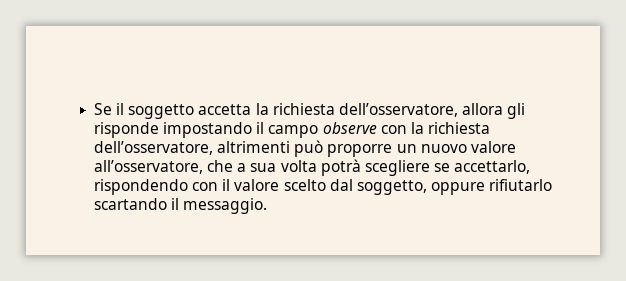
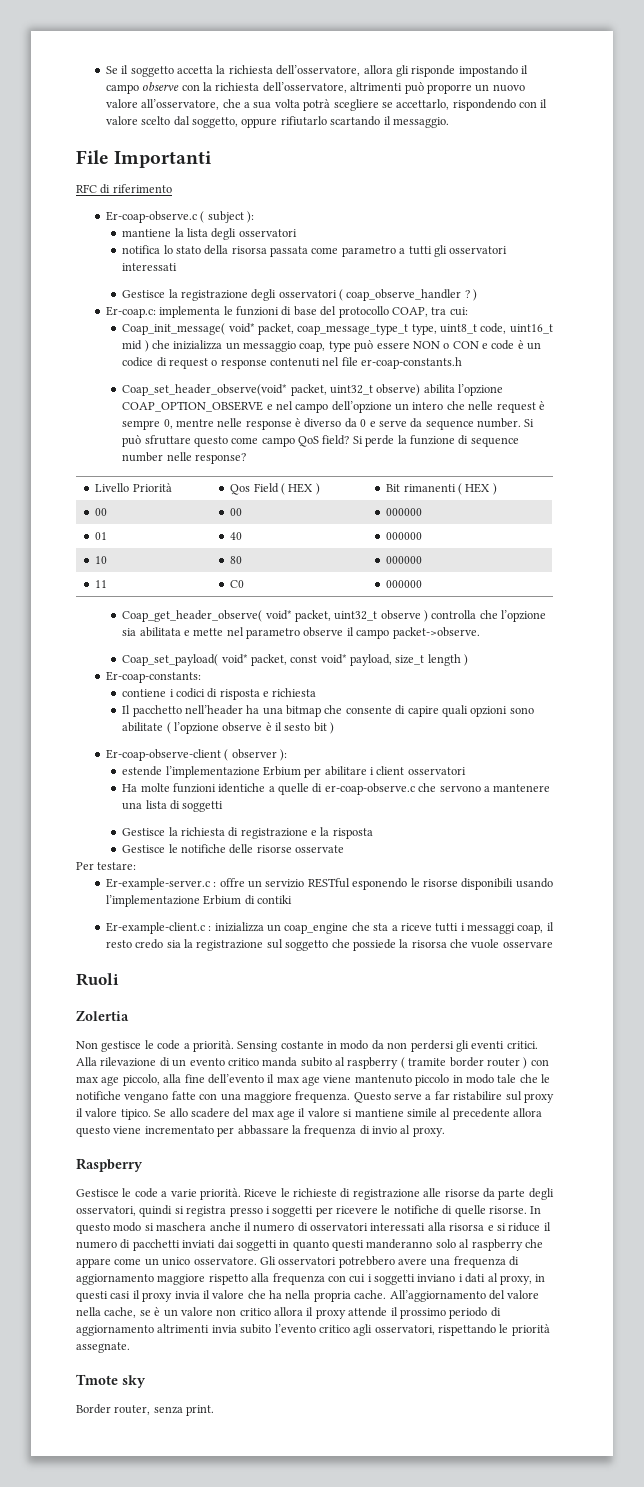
(268, 206) none -> [76,150,213,168] [76,184,172,194] [105,211,255,223] [122,228,297,240] [122,245,508,257] [122,263,178,271] [122,289,478,301] [105,306,468,318] [122,323,553,335] [122,340,542,352] [122,357,463,369] [122,384,504,396] [122,401,545,413] [122,418,535,430] [122,435,519,447] [122,452,246,464] [95,483,172,492] [230,483,320,495] [386,483,497,495] [95,508,108,516] [230,508,243,516] [386,508,423,516] [95,532,108,540] [230,532,243,540] [386,532,423,540] [95,556,108,564] [230,556,243,564] [386,556,423,564] [95,580,108,588] [230,580,245,588] [386,580,423,588] [122,610,547,622] [122,627,480,639] [122,654,469,666] [105,671,201,683] [122,688,317,700] [122,705,534,717] [122,722,335,734] [105,749,288,761] [122,766,466,778] [122,783,551,795] [122,800,224,812] [122,827,373,839] [122,844,345,854] [76,862,137,870] [105,878,553,890] [105,895,293,907] [105,922,554,934] [105,939,553,951] [76,973,119,986] [76,1010,129,1021] [76,1040,538,1052] [76,1057,549,1069] [76,1074,550,1086] [76,1091,554,1103] [76,1108,542,1120] [76,1125,445,1137] [76,1158,143,1172] [76,1188,554,1200] [76,1205,542,1217] [76,1222,551,1234] [76,1239,543,1251] [76,1256,520,1268] [76,1273,546,1285] [76,1290,540,1302] [76,1307,501,1319] [76,1324,550,1336] [76,1342,130,1353] [76,1374,146,1388] [76,1404,215,1416] // File Importanti // RFC di riferimento // Er-coap-observe.c ( subject ): // mantiene la lista degli osservatori // notifica lo stato della risorsa passata come parametro a tutti gli osservatori interessati // Gestisce la registrazione degli osservatori ( coap_observe_handler ? ) // Er-coap.c: implementa le funzioni di base del protocollo COAP, tra cui: // Coap_init_message( void* packet, coap_message_type_t type, uint8_t code, uint16_t mid ) che inizializza un messaggio coap, type può essere NON o CON e code è un codice di request o response contenuti nel file er-coap-constants.h // Coap_set_header_observe(void* packet, uint32_t observe) abilita l’opzione COAP_OPTION_OBSERVE e nel campo dell’opzione un intero che nelle request è sempre 0, mentre nelle response è diverso da 0 e serve da sequence number. Si può sfruttare questo come campo QoS field? Si perde la funzione di sequence number nelle response? // Livello Priorità | Qos Field ( HEX ) | Bit rimanenti ( HEX ) // 00 | 00 | 000000 // 01 | 40 | 000000 // 10 | 80 | 000000 // 11 | C0 | 000000 // Coap_get_header_observe( void* packet, uint32_t observe ) controlla che l’opzione sia abilitata e mette nel parametro observe il campo packet->observe. // Coap_set_payload( void* packet, const void* payload, size_t length ) // Er-coap-constants: // contiene i codici di risposta e richiesta // Il pacchetto nell’header ha una bitmap che consente di capire quali opzioni sono abilitate ( l’opzione observe è il sesto bit ) // Er-coap-observe-client ( observer ): // estende l’implementazione Erbium per abilitare i client osservatori // Ha molte funzioni identiche a quelle di er-coap-observe.c che servono a mantenere una lista di soggetti // Gestisce la richiesta di registrazione e la risposta // Gestisce le notifiche delle risorse osservate // Per testare: // Er-example-server.c : offre un servizio RESTful esponendo le risorse disponibili usando l’implementazione Erbium di contiki // Er-example-client.c : inizializza un coap_engine che sta a riceve tutti i messaggi coap, il resto credo sia la registrazione sul soggetto che possiede la risorsa che vuole osservare // Ruoli // Zolertia // Non gestisce le code a priorità. Sensing costante in modo da non perdersi gli eventi critici. Alla rilevazione di un evento critico manda subito al raspberry ( tramite border router ) con max age piccolo, alla fine dell’evento il max age viene mantenuto piccolo in modo tale che le notifiche vengano fatte con una maggiore frequenza. Questo serve a far ristabilire sul proxy il valore tipico. Se allo scadere del max age il valore si mantiene simile al precedente allora questo viene incrementato per abbassare la frequenza di invio al proxy. // Raspberry // Gestisce le code a varie priorità. Riceve le richieste di registrazione alle risorse da parte degli osservatori, quindi si registra presso i soggetti per ricevere le notifiche di quelle risorse. In questo modo si maschera anche il numero di osservatori interessati alla risorsa e si riduce il numero di pacchetti inviati dai soggetti in quanto questi manderanno solo al raspberry che appare come un unico osservatore. Gli osservatori potrebbero avere una frequenza di aggiornamento maggiore rispetto alla frequenza con cui i soggetti inviano i dati al proxy, in questi casi il proxy invia il valore che ha nella propria cache. All’aggiornamento del valore nella cache, se è un valore non critico allora il proxy attende il prossimo periodo di aggiornamento altrimenti invia subito l’evento critico agli osservatori, rispettando le priorità assegnate. // Tmote sky // Border router, senza print.

